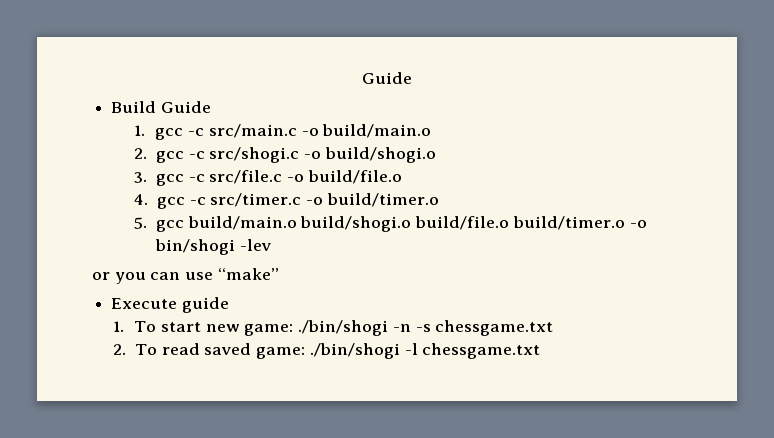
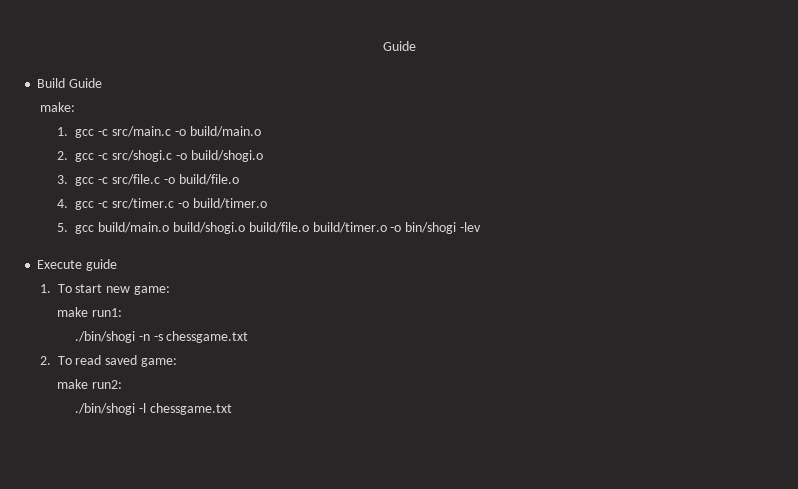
(211, 107) none -> [39,102,75,112] // make:
[92,268,279,284] // or you can use “make” -> (481, 227) none
(294, 330) none -> [57,307,123,317] // make run1: //
(306, 353) none -> [57,379,123,389] // make run2: //

